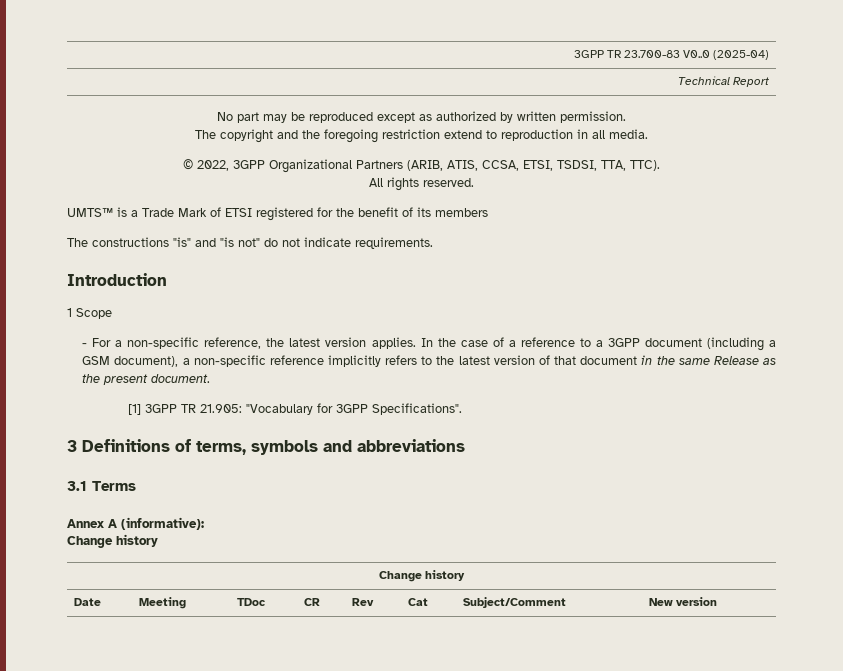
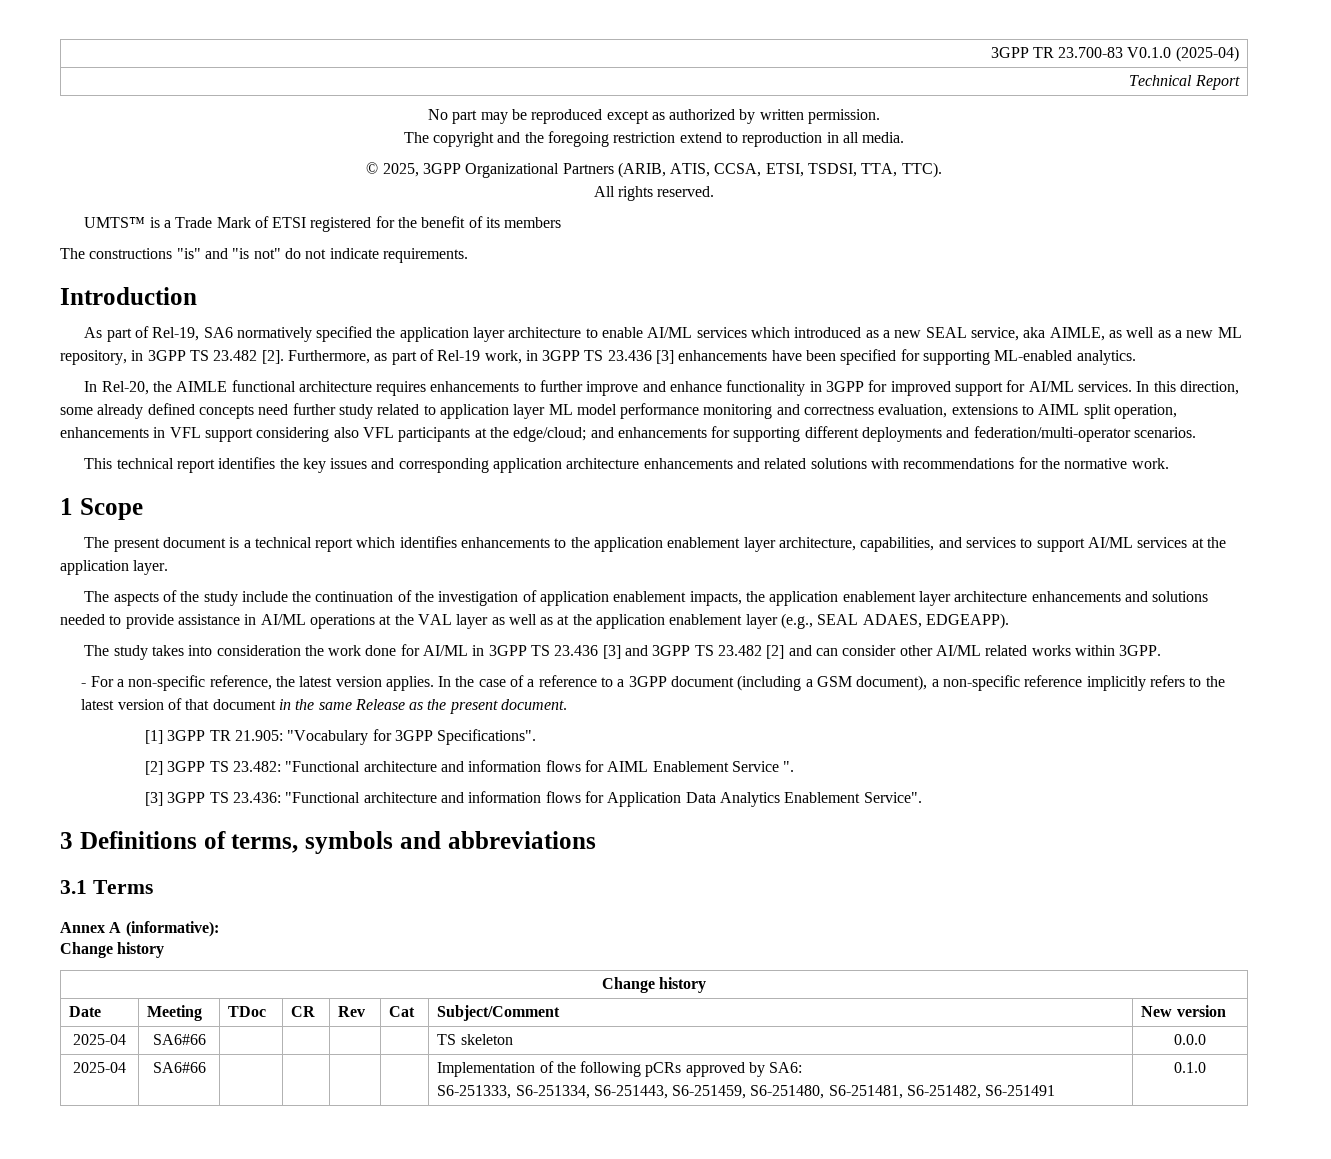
[683,50,711,58] V0..0 -> [1127,47,1172,58] V0.1.0
[197,160,229,171] 2022, -> [382,163,419,177] 2025,
[67,308,112,319] 1 Scope -> [84,326,1242,342] [60,349,1136,365] [84,380,1239,396] [60,403,1178,419] [60,426,1197,442] [84,457,1169,473] [60,498,143,520] [84,536,1226,552] [60,560,169,575] [84,590,1209,606] [60,613,1010,629] [84,644,1162,660] As part of Rel-19, SA6 normatively specified the application layer architecture to enable AI/ML services which introduced as a new SEAL service, aka AIMLE, as well as a new ML repository, in 3GPP TS 23.482 [2]. Furthermore, as part of Rel-19 work, in 3GPP TS 23.436 [3] enhancements have been specified for supporting ML-enabled analytics. // In Rel-20, the AIMLE functional architecture requires enhancements to further improve and enhance functionality in 3GPP for improved support for AI/ML services. In this direction, some already defined concepts need further study related to application layer ML model performance monitoring and correctness evaluation, extensions to AIML split operation, enhancements in VFL support considering also VFL participants at the edge/cloud; and enhancements for supporting different deployments and federation/multi-operator scenarios. // This technical report identifies the key issues and corresponding application architecture enhancements and related solutions with recommendations for the normative work. // 1 Scope // The present document is a technical report which identifies enhancements to the application enablement layer architecture, capabilities, and services to support AI/ML services at the application layer. // The aspects of the study include the continuation of the investigation of application enablement impacts, the application enablement layer architecture enhancements and solutions needed to provide assistance in AI/ML operations at the VAL layer as well as at the application enablement layer (e.g., SEAL ADAES, EDGEAPP). // The study takes into consideration the work done for AI/ML in 3GPP TS 23.436 [3] and 3GPP TS 23.482 [2] and can consider other AI/ML related works within 3GPP.
(462, 409) none -> [145,760,795,775] [145,791,922,807] // [2] 3GPP TS 23.482: "Functional architecture and information flows for AIML Enablement Service ". // [3] 3GPP TS 23.436: "Functional architecture and information flows for Application Data Analytics Enablement Service".
(717, 601) none -> [73,1034,126,1045] [152,1034,206,1045] [437,1034,513,1045] [1174,1034,1206,1045] [73,1062,126,1073] [152,1062,206,1073] [437,1061,803,1077] [437,1085,1056,1099] [1174,1062,1206,1073] // 2025-04 | SA6#66 | | | | | TS skeleton | 0.0.0 // 2025-04 | SA6#66 | | | | | Implementation of the following pCRs approved by SA6: // S6-251333, S6-251334, S6-251443, S6-251459, S6-251480, S6-251481, S6-251482, S6-251491 | 0.1.0

